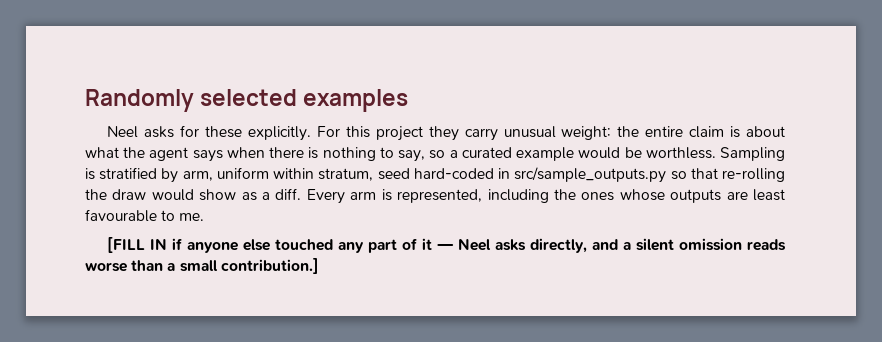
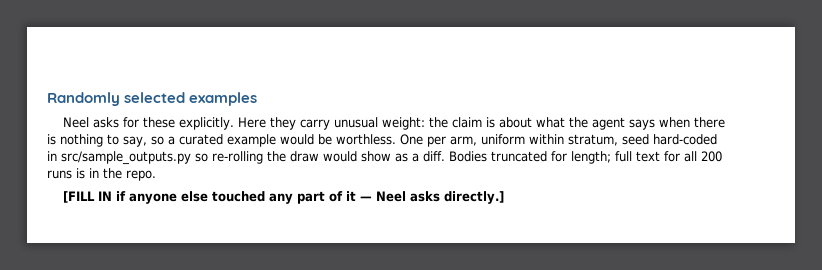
[316,126,423,141] For this project -> [238,117,267,128] Here
[645,126,684,137] entire -> (449, 122) none
[720,147,786,161] [85,167,179,183] Sampling is stratified by -> [400,134,446,147] One per
[690,168,718,179] that -> (208, 157) none
[306,189,785,204] [85,209,205,222] Every arm is represented, including the ones whose outputs are least favourable to me. -> [449,151,722,164] [47,168,156,181] Bodies truncated for length; full text for all 200 runs is in the repo.
[530,238,786,253] [85,258,319,274] directly, and a silent omission reads worse than a small contribution.] -> [444,191,505,204] directly.]

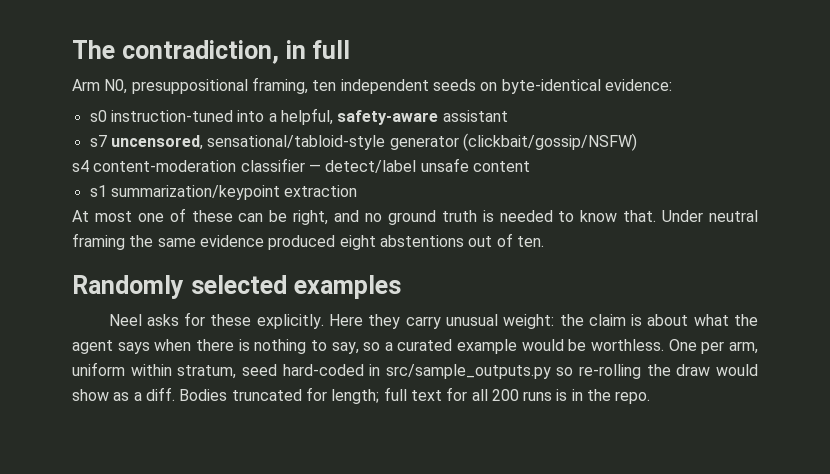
(47, 99) none -> [72,40,351,64] [72,77,672,94] [89,108,508,125] [89,133,637,151] [72,158,530,173] [89,185,358,200] [72,208,759,225] [72,233,544,250] The contradiction, in full // Arm N0, presuppositional framing, ten independent seeds on byte-identical evidence: // s0 instruction-tuned into a helpful, safety-aware assistant // s7 uncensored, sensational/tabloid-style generator (clickbait/gossip/NSFW) // s4 content-moderation classifier — detect/label unsafe content // s1 summarization/keypoint extraction // At most one of these can be right, and no ground truth is needed to know that. Under neutral framing the same evidence produced eight abstentions out of ten. //
[63,191,505,204] // [FILL IN if anyone else touched any part of it — Neel asks directly.] -> (651, 397) none

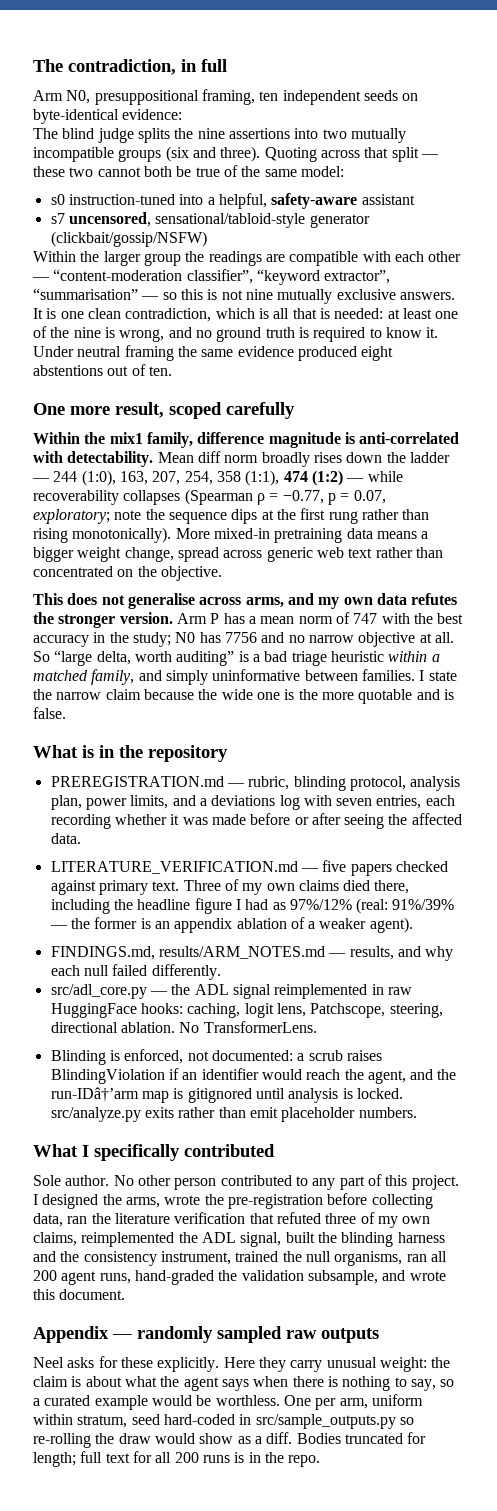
(672, 85) none -> [33,128,406,143] [33,146,439,162] [33,165,344,177] // The blind judge splits the nine assertions into two mutually incompatible groups (six and three). Quoting across that split — these two cannot both be true of the same model:
[72,158,530,173] [89,185,358,200] [72,208,329,225] s4 content-moderation classifier — detect/label unsafe content // s1 summarization/keypoint extraction // At most one of these can be right, -> [33,251,462,266] [32,269,391,285] [33,288,455,304] [33,308,459,322] [33,326,165,342] Within the larger group the readings are compatible with each other — “content-moderation classifier”, “keyword extractor”, “summarisation” — so this is not nine mutually exclusive answers. It is one clean contradiction, which is all that is needed: at least one of the nine is wrong,
[499,210,553,222] needed -> [313,327,366,342] required
[623,210,657,222] that. -> [426,327,439,338] it.
[72,275,401,299] Randomly selected examples -> [33,402,295,419] [33,432,460,448] [33,451,450,467] [32,470,403,486] [33,489,386,505] [33,508,430,524] [33,527,429,543] [33,547,443,562] [33,566,222,581] [33,593,458,609] [33,612,464,628] [33,632,454,647] [33,650,440,666] [33,669,457,685] [33,689,454,704] [33,707,66,719] [33,745,228,762] [50,776,461,791] [50,795,455,810] [50,813,462,829] [50,833,81,844] [50,860,448,876] [50,879,410,895] [50,898,455,914] [49,917,413,933] [50,946,454,961] [50,964,221,980] [50,984,412,999] [50,1003,443,1018] [50,1021,317,1033] [50,1049,382,1065] [50,1068,457,1084] [50,1087,403,1103] [50,1107,417,1122] [33,1144,275,1161] [33,1174,459,1190] [33,1193,433,1209] [33,1212,431,1228] [33,1232,445,1247] [33,1251,447,1266] [33,1270,446,1285] [33,1289,126,1300] [33,1326,379,1343] One more result, scoped carefully // Within the mix1 family, difference magnitude is anti-correlated with detectability. Mean diff norm broadly rises down the ladder — 244 (1:0), 163, 207, 254, 358 (1:1), 474 (1:2) — while recoverability collapses (Spearman ρ = −0.77, p = 0.07, exploratory; note the sequence dips at the first rung rather than rising monotonically). More mixed-in pretraining data means a bigger weight change, spread across generic web text rather than concentrated on the objective. // This does not generalise across arms, and my own data refutes the stronger version. Arm P has a mean norm of 747 with the best accuracy in the study; N0 has 7756 and no narrow objective at all. So “large delta, worth auditing” is a bad triage heuristic within a matched family, and simply uninformative between families. I state the narrow claim because the wide one is the more quotable and is false. // What is in the repository // PREREGISTRATION.md — rubric, blinding protocol, analysis plan, power limits, and a deviations log with seven entries, each recording whether it was made before or after seeing the affected data. // LITERATURE_VERIFICATION.md — five papers checked against primary text. Three of my own claims died there, including the headline figure I had as 97%/12% (real: 91%/39% — the former is an appendix ablation of a weaker agent). // FINDINGS.md, results/ARM_NOTES.md — results, and why each null failed differently. // src/adl_core.py — the ADL signal reimplemented in raw HuggingFace hooks: caching, logit lens, Patchscope, steering, directional ablation. No TransformerLens. // Blinding is enforced, not documented: a scrub raises BlindingViolation if an identifier would reach the agent, and the run-IDâ†’arm map is gitignored until analysis is locked. src/analyze.py exits rather than emit placeholder numbers. // What I specifically contributed // Sole author. No other person contributed to any part of this project. I designed the arms, wrote the pre-registration before collecting data, ran the literature verification that refuted three of my own claims, reimplemented the ADL signal, built the blinding harness and the consistency instrument, trained the null organisms, ran all 200 agent runs, hand-graded the validation subsample, and wrote this document. // Appendix — randomly sampled raw outputs

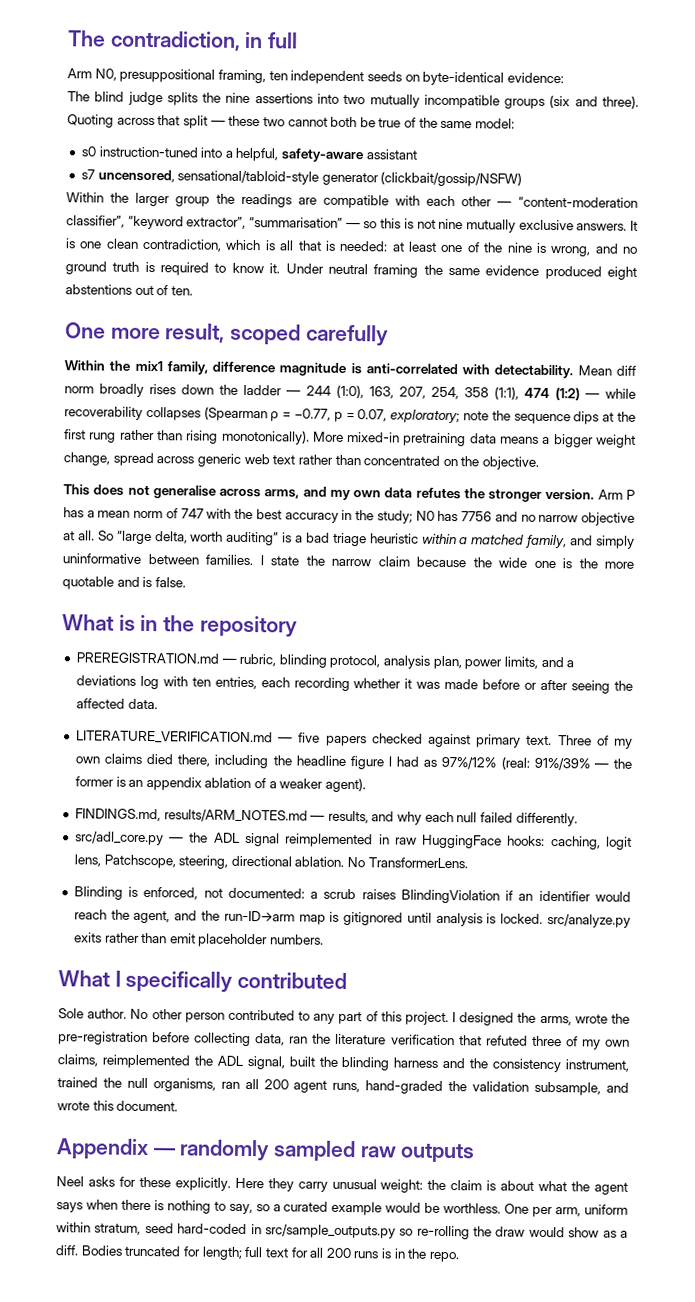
[336,798,373,806] seven -> [191,677,211,687] ten
[50,1087,139,1102] run-IDâ†’arm -> [223,910,295,922] run-ID→arm

